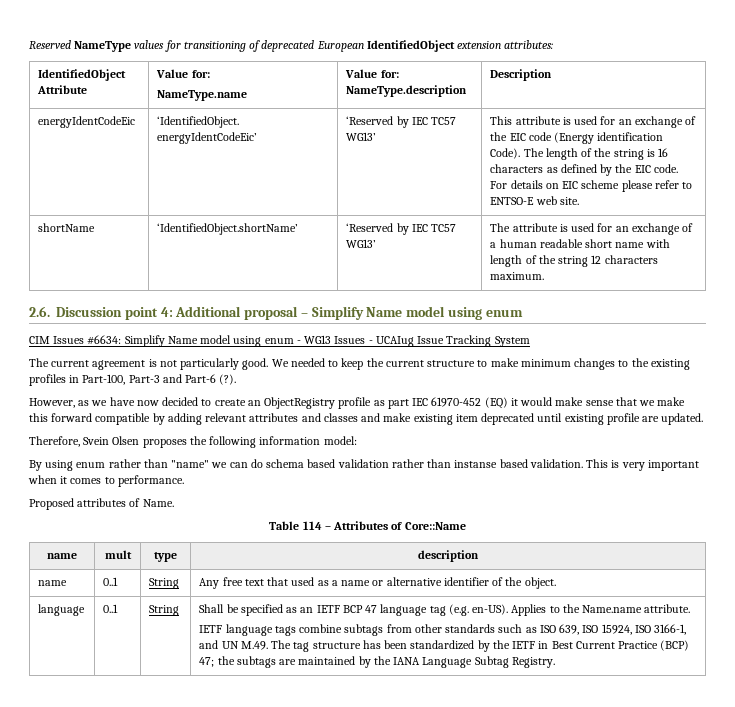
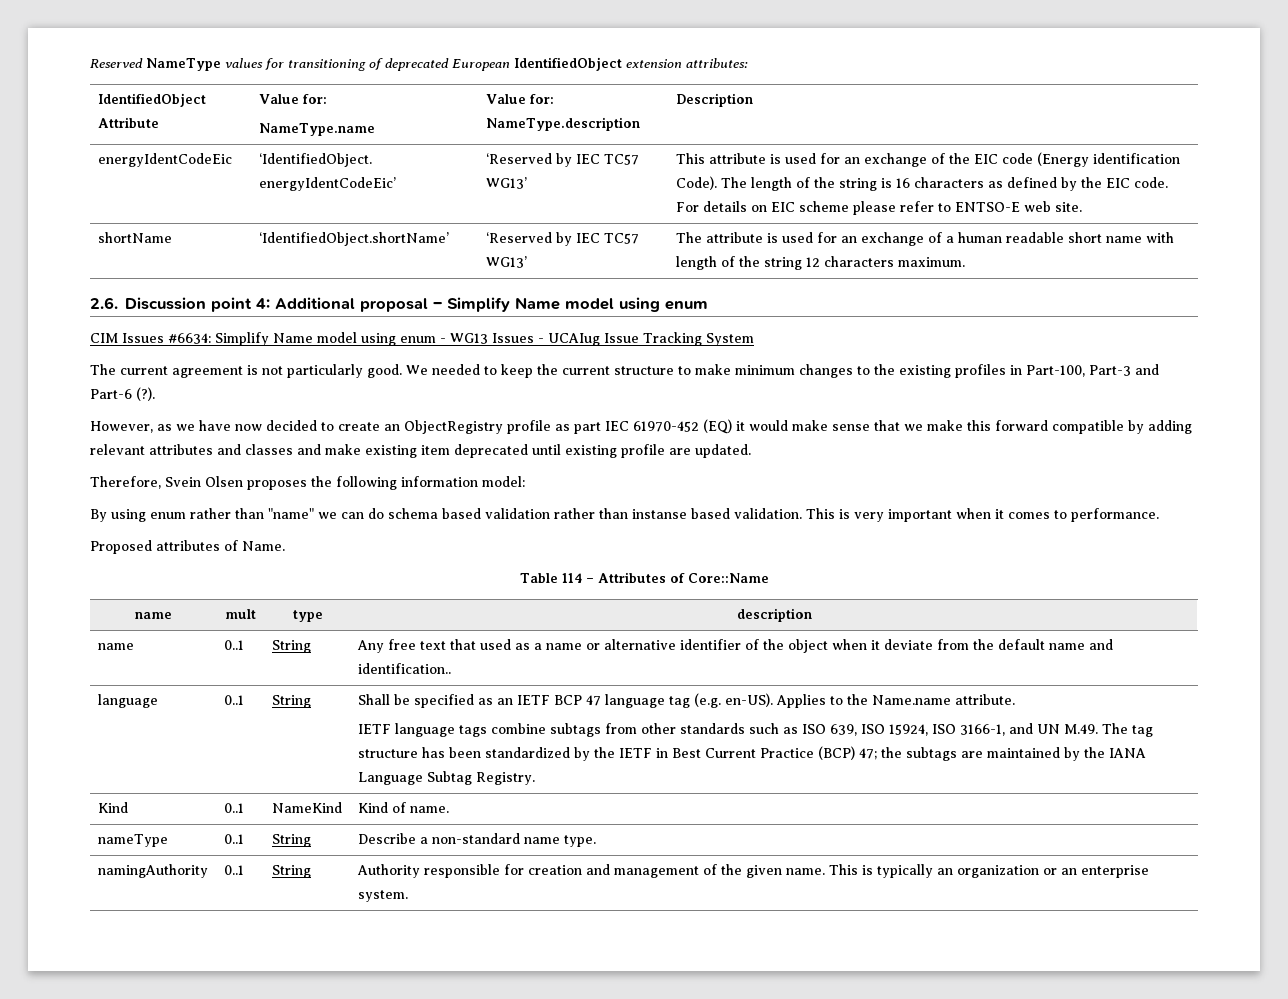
[524,577,556,589] object. -> [787,639,1113,653] [357,663,451,674] object when it deviate from the default name and identification..
(555, 662) none -> [97,802,128,813] [223,803,244,813] [271,802,342,813] [357,802,449,813] [97,834,168,847] [223,834,244,844] [271,834,311,847] [357,833,596,847] [97,864,208,878] [223,865,244,875] [271,865,311,878] [356,864,1149,878] [357,890,408,902] // Kind | 0..1 | NameKind | Kind of name. // nameType | 0..1 | String | Describe a non-standard name type. // namingAuthority | 0..1 | String | Authority responsible for creation and management of the given name. This is typically an organization or an enterprise system.

